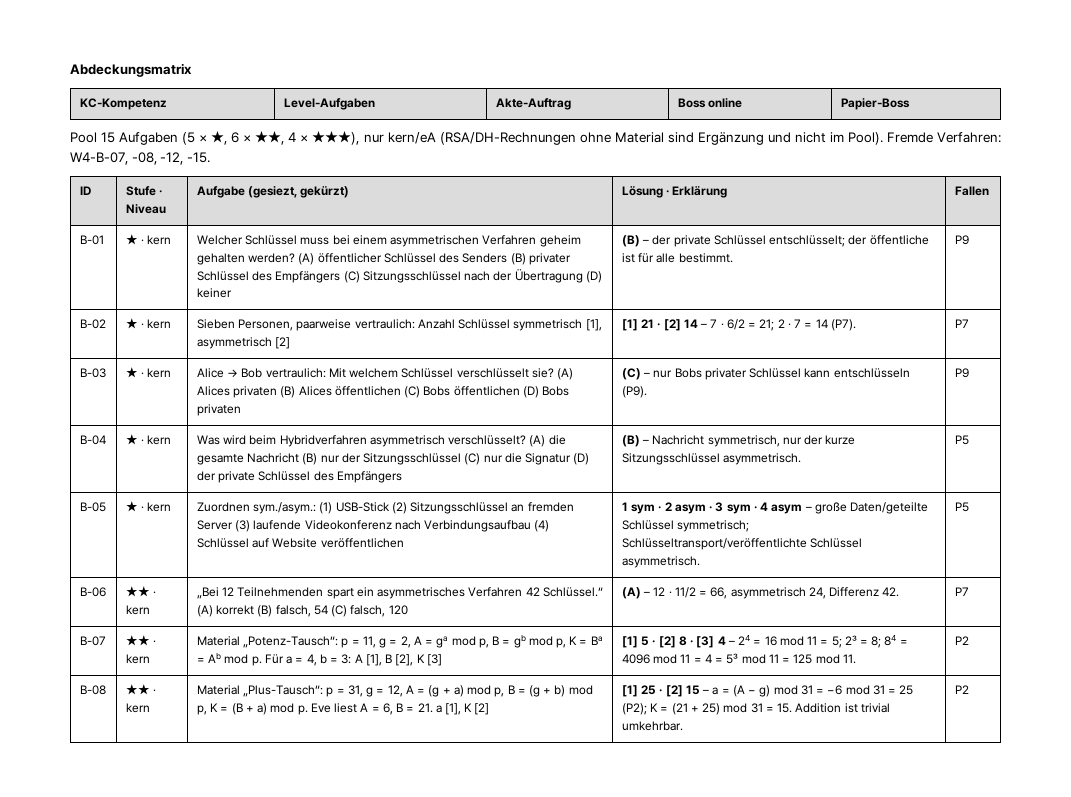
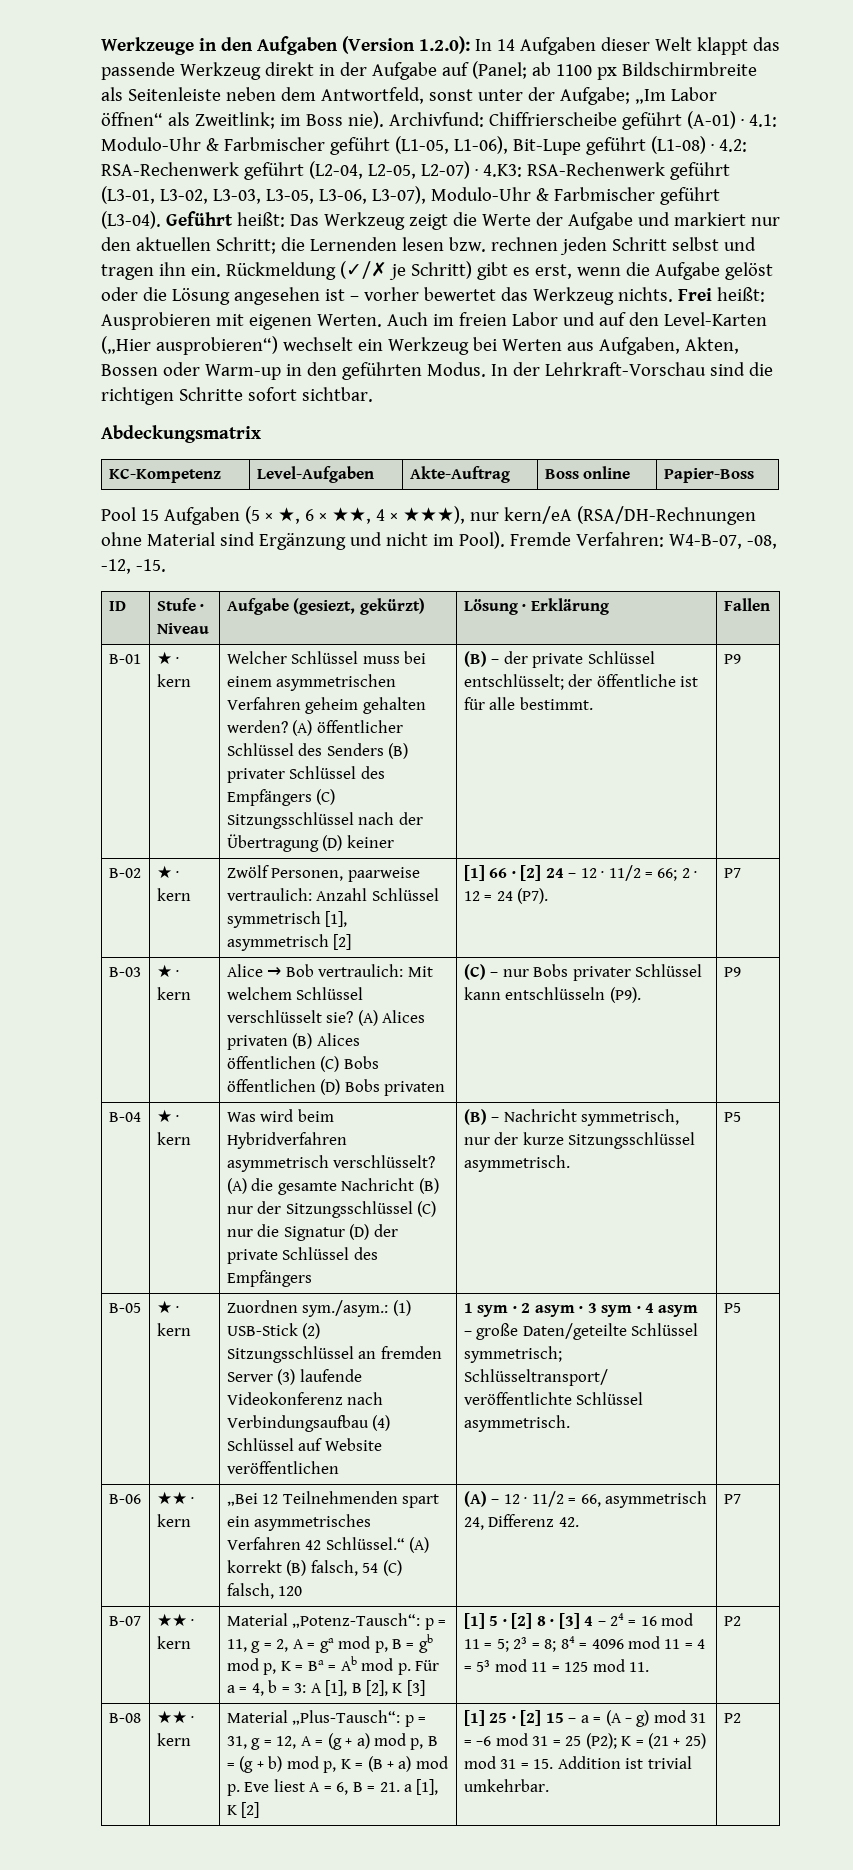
(70, 70) none -> [101,36,780,55] [101,61,757,80] [101,87,717,105] [101,111,777,130] [101,136,747,155] [101,161,730,180] [101,186,720,205] [101,211,780,230] [101,237,756,255] [101,261,773,280] [101,287,765,305] [101,312,767,330] [101,336,739,355] [101,362,773,380] [101,387,373,405] Werkzeuge in den Aufgaben (Version 1.2.0): In 14 Aufgaben dieser Welt klappt das passende Werkzeug direkt in der Aufgabe auf (Panel; ab 1100 px Bildschirmbreite als Seitenleiste neben dem Antwortfeld, sonst unter der Aufgabe; „Im Labor öffnen“ als Zweitlink; im Boss nie). Archivfund: Chiffrierscheibe geführt (A-01) · 4.1: Modulo-Uhr & Farbmischer geführt (L1-05, L1-06), Bit-Lupe geführt (L1-08) · 4.2: RSA-Rechenwerk geführt (L2-04, L2-05, L2-07) · 4.K3: RSA-Rechenwerk geführt (L3-01, L3-02, L3-03, L3-05, L3-06, L3-07), Modulo-Uhr & Farbmischer geführt (L3-04). Geführt heißt: Das Werkzeug zeigt die Werte der Aufgabe und markiert nur den aktuellen Schritt; die Lernenden lesen bzw. rechnen jeden Schritt selbst und tragen ihn ein. Rückmeldung (✓/✗ je Schritt) gibt es erst, wenn die Aufgabe gelöst oder die Lösung angesehen ist – vorher bewertet das Werkzeug nichts. Frei heißt: Ausprobieren mit eigenen Werten. Auch im freien Labor und auf den Level-Karten („Hier ausprobieren“) wechselt ein Werkzeug bei Werten aus Aufgaben, Akten, Bossen oder Warm-up in den geführten Modus. In der Lehrkraft-Vorschau sind die richtigen Schritte sofort sichtbar. //
[196,319,235,329] Sieben -> [226,865,269,878] Zwölf
[641,319,828,331] 21 · [2] 14 – 7 · 6/2 = 21; 2 · 7 = 14 -> [489,865,698,881] [463,891,513,901] 66 · [2] 24 – 12 · 11/2 = 66; 2 · 12 = 24

